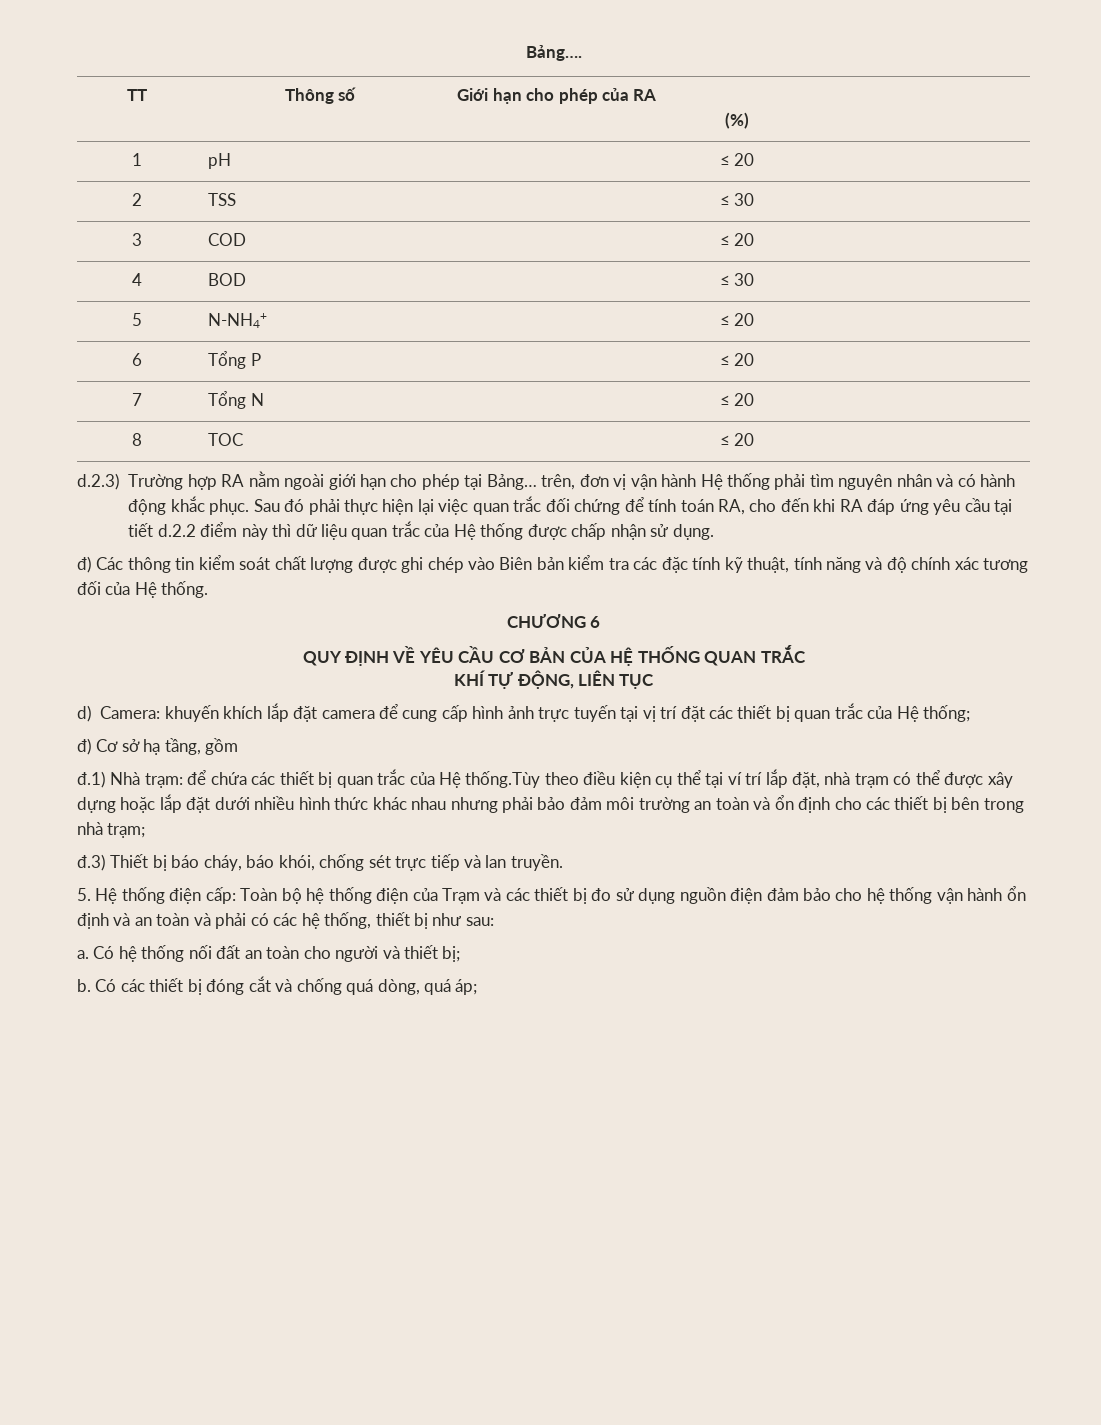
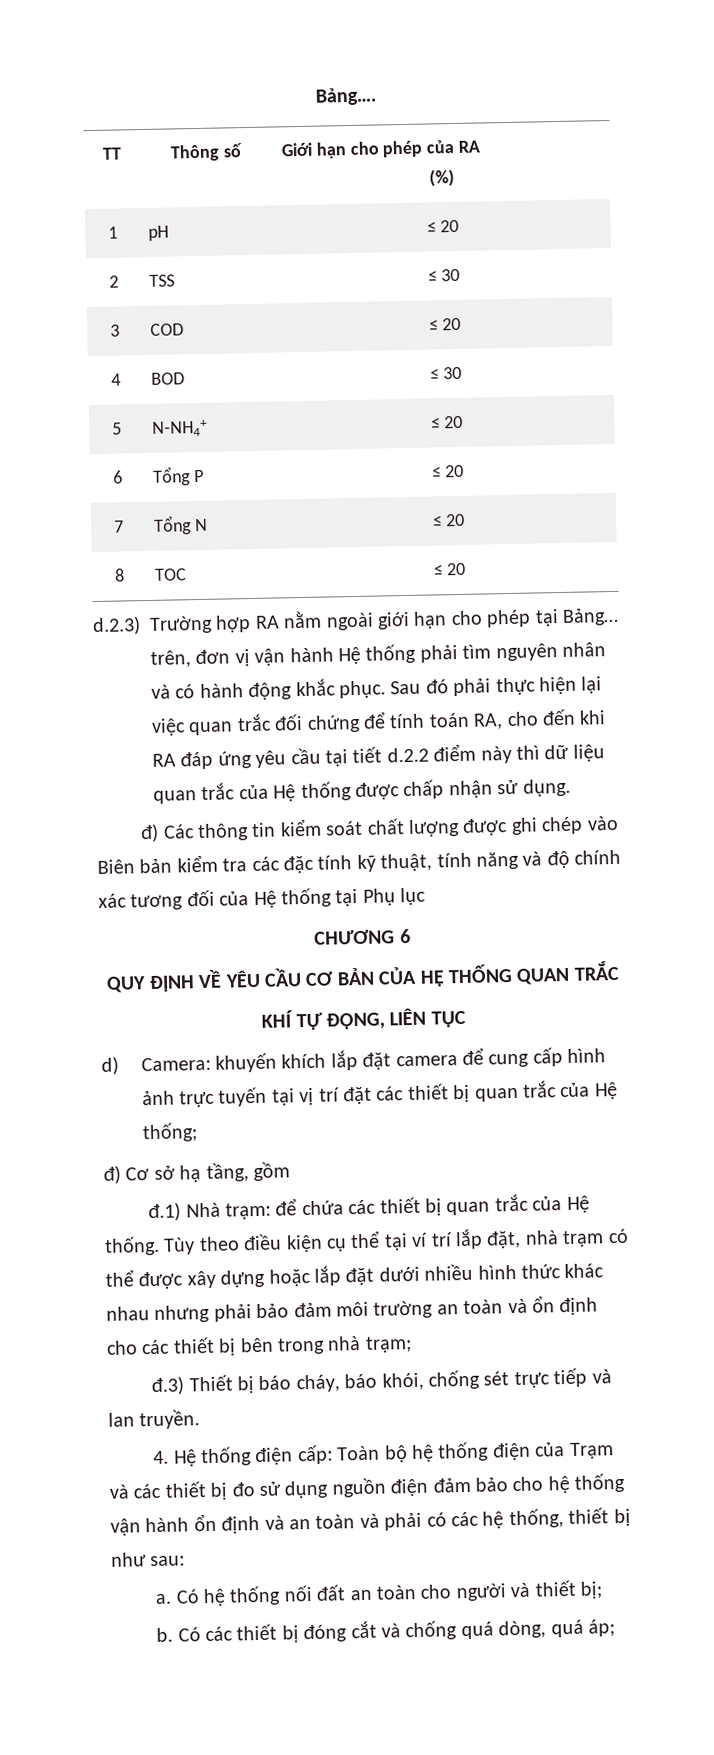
[161,581,209,598] thống. -> [281,887,427,908] thống tại Phụ lục
[465,771,541,788] thống.Tùy -> [104,1235,196,1256] thống. Tùy
[77,888,91,901] 5. -> [153,1450,170,1465] 4.

